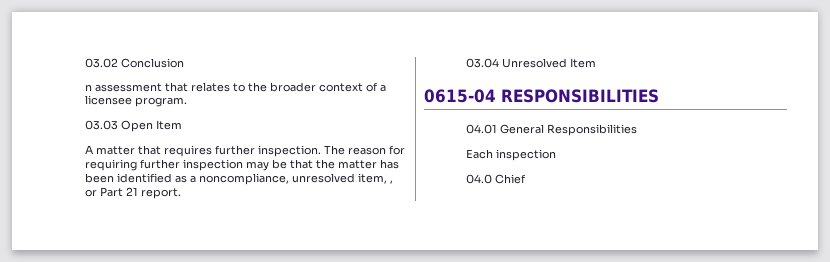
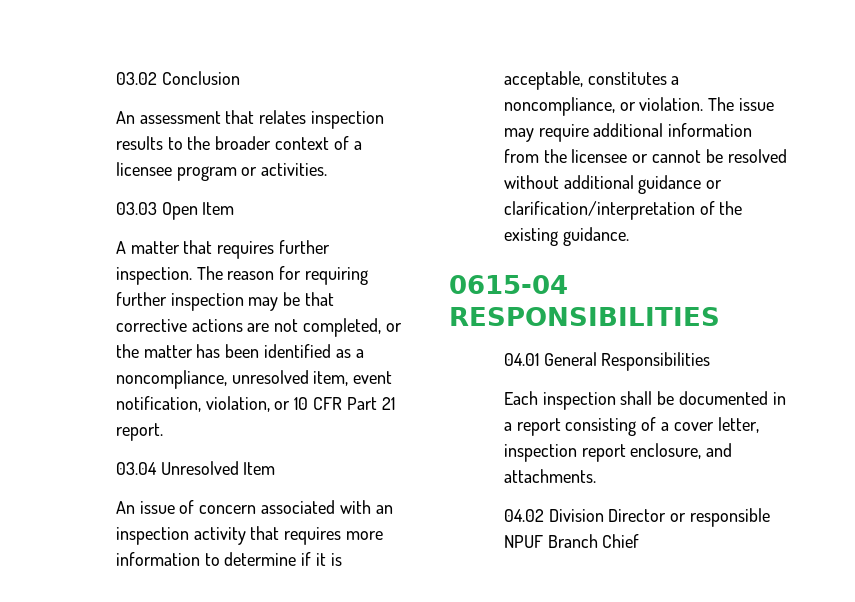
[85,84,93,91] n -> [115,111,135,124] An
(231, 87) none -> [311,111,385,129] [115,136,163,150] inspection results
[135,97,188,107] program. -> [176,163,328,181] program or activities.
(314, 164) none -> [115,318,403,337] corrective actions are not completed, or
[390,180,394,184] [85,189,98,197] , or -> [353,371,393,384] [115,396,343,412] event notification, violation, or 10 CFR
(597, 63) none -> [115,500,393,514] [115,526,384,545] [115,552,343,566] [503,71,680,90] [503,97,775,116] [503,123,753,142] [503,149,787,163] [503,175,723,194] [503,201,743,220] [503,227,629,246] // An issue of concern associated with an inspection activity that requires more information to determine if it is acceptable, constitutes a noncompliance, or violation. The issue may require additional information from the licensee or cannot be resolved without additional guidance or clarification/interpretation of the existing guidance.
[466,174,493,184] // 04.0 -> [620,391,787,405] [503,417,759,436] [503,443,733,462] [503,469,596,483] [503,508,771,527] [503,534,598,548] shall be documented in a report consisting of a cover letter, inspection report enclosure, and attachments. // 04.02 Division Director or responsible NPUF Branch

